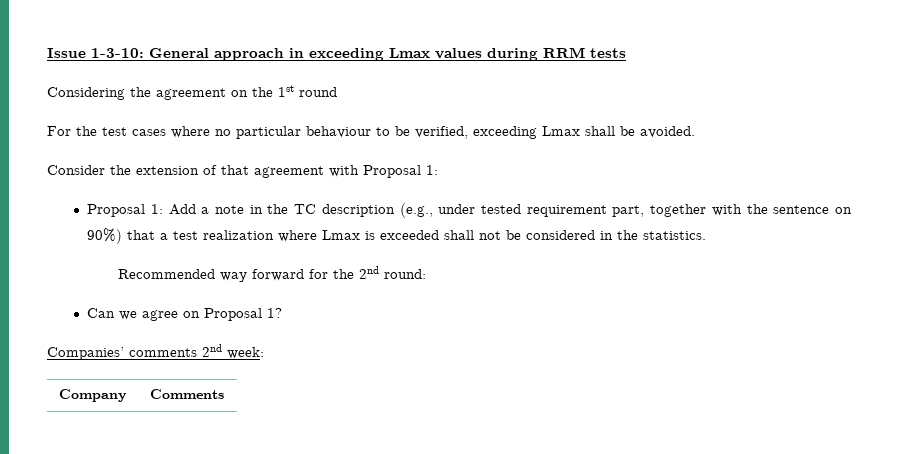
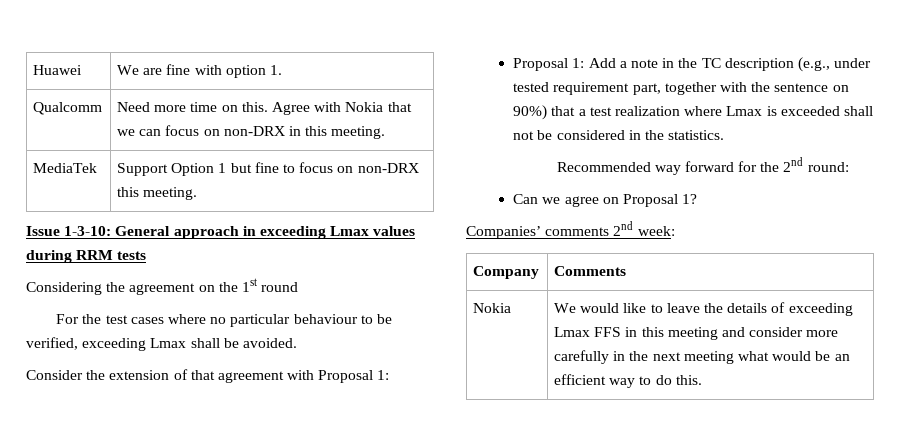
(47, 53) none -> [33,65,83,75] [117,64,282,78] [33,102,103,115] [117,102,412,115] [117,125,386,139] [33,163,98,173] [117,162,419,176] [117,187,198,200] Huawei | We are fine with option 1. // Qualcomm | Need more time on this. Agree with Nokia that we can focus on non-DRX in this meeting. // MediaTek | Support Option 1 but fine to focus on non-DRX this meeting. //
(224, 394) none -> [473,303,512,313] [554,302,853,316] [554,327,839,340] [554,350,850,364] [554,374,702,388] // Nokia | We would like to leave the details of exceeding Lmax FFS in this meeting and consider more carefully in the next meeting what would be an efficient way to do this.

